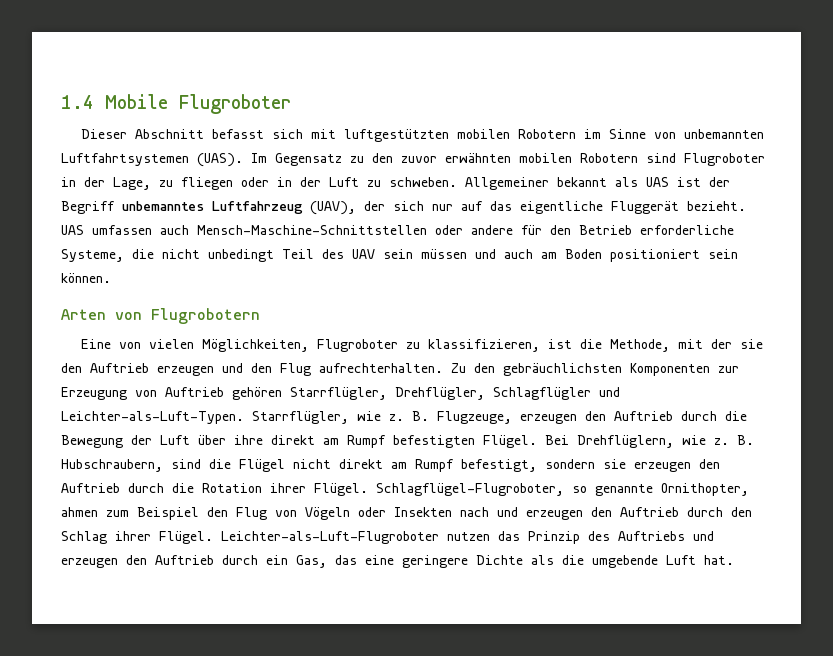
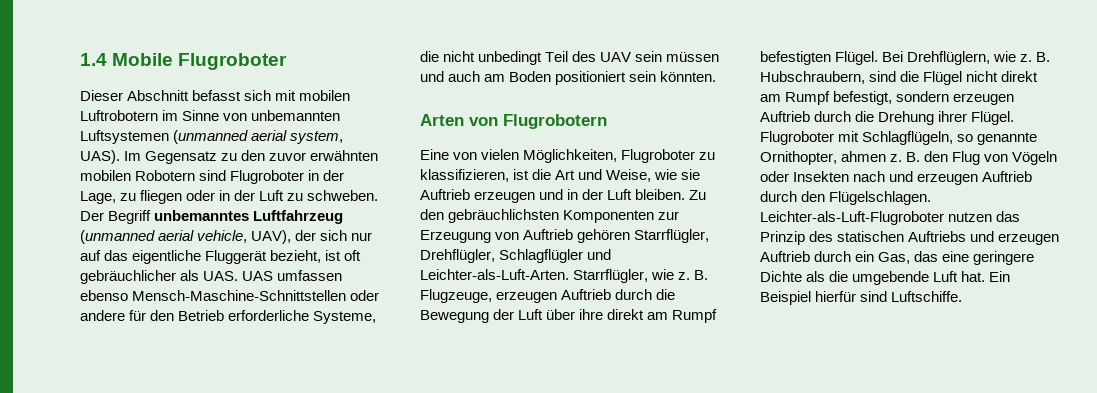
[344,129,577,142] luftgestützten mobilen Robotern -> [299,90,351,101] [80,110,158,121] mobilen Luftrobotern
[61,153,243,167] Luftfahrtsystemen (UAS). -> [80,130,344,144] [80,150,120,164] Luftsystemen (unmanned aerial system, UAS).
[465,177,730,190] [61,201,356,215] Allgemeiner bekannt als UAS ist der Begriff unbemanntes Luftfahrzeug (UAV), -> [80,210,344,224] [80,230,292,244] Der Begriff unbemanntes Luftfahrzeug (unmanned aerial vehicle, UAV),
[687,201,746,211] bezieht. -> [270,250,362,263] [80,270,239,284] bezieht, ist oft gebräuchlicher als UAS.
[160,225,189,235] auch -> [80,290,128,301] ebenso
[61,273,111,283] können. -> [660,71,717,82] könnten.
[610,339,764,352] [61,363,443,376] Methode, mit der sie den Auftrieb erzeugen und den Flug aufrechterhalten. -> [555,169,701,182] [420,189,686,203] Art und Weise, wie sie Auftrieb erzeugen und in der Luft bleiben.
[61,411,244,424] Leichter-als-Luft-Typen. -> [420,269,569,280] Leichter-als-Luft-Arten.
[585,411,606,421] den -> (558, 297) none
[603,459,720,472] [61,483,564,496] sie erzeugen den Auftrieb durch die Rotation ihrer Flügel. Schlagflügel-Flugroboter, -> [953,93,1015,105] [760,111,1015,125] [760,131,954,145] erzeugen Auftrieb durch die Drehung ihrer Flügel. Flugroboter mit Schlagflügeln,
[106,507,199,520] zum Beispiel -> [890,152,921,162] z. B.
[591,507,612,517] den -> (979, 179) none
[61,531,213,544] Schlag ihrer Flügel. -> [829,191,932,205] Flügelschlagen.
(610, 536) none -> [837,231,905,242] statischen
[126,555,147,565] den -> (1060, 239) none
(734, 560) none -> [989,271,1011,282] [760,291,963,305] Ein Beispiel hierfür sind Luftschiffe.

